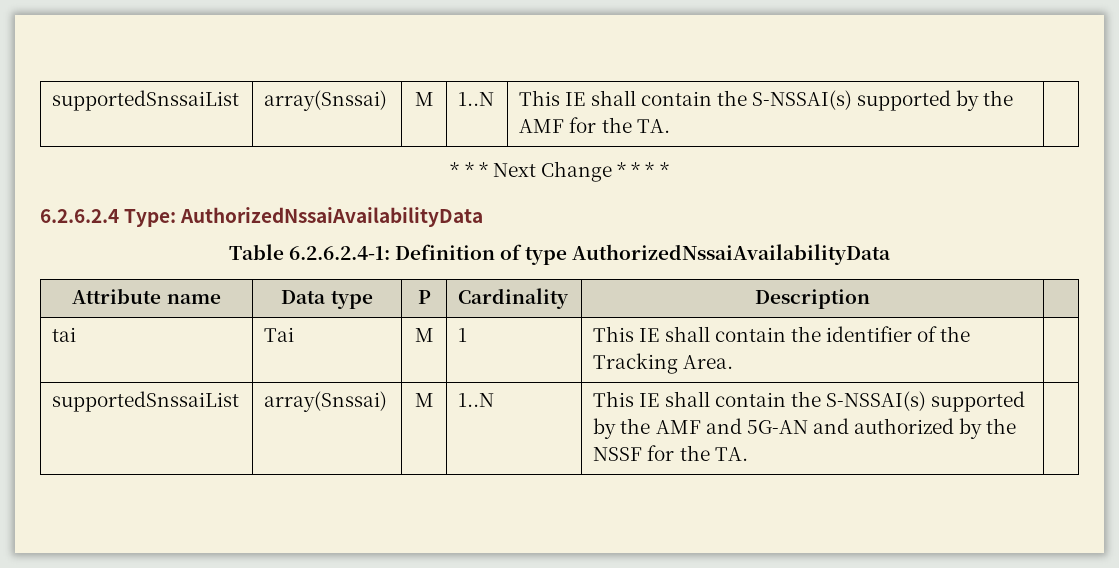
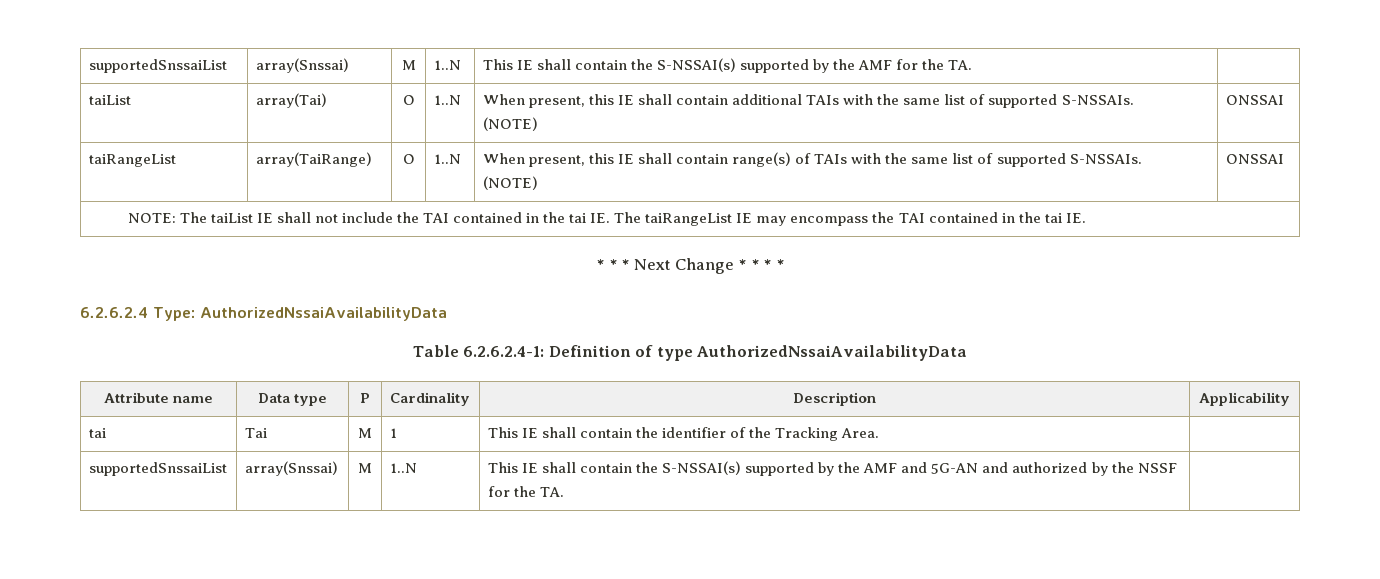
(670, 126) none -> [88,95,131,105] [255,93,327,108] [402,95,415,105] [433,95,461,105] [482,94,1134,108] [482,117,538,131] [1225,95,1284,105] [88,154,176,167] [255,152,372,167] [402,154,415,164] [433,154,461,164] [482,152,1142,167] [482,176,538,190] [1225,154,1284,164] [127,212,1086,226] // taiList | array(Tai) | O | 1..N | When present, this IE shall contain additional TAIs with the same list of supported S-NSSAIs. // (NOTE) | ONSSAI // taiRangeList | array(TaiRange) | O | 1..N | When present, this IE shall contain range(s) of TAIs with the same list of supported S-NSSAIs. // (NOTE) | ONSSAI // NOTE: The taiList IE shall not include the TAI contained in the tai IE. The taiRangeList IE may encompass the TAI contained in the tai IE.
(870, 299) none -> [1199,392,1290,406] Applicability

